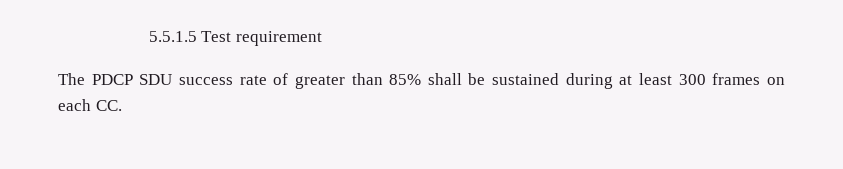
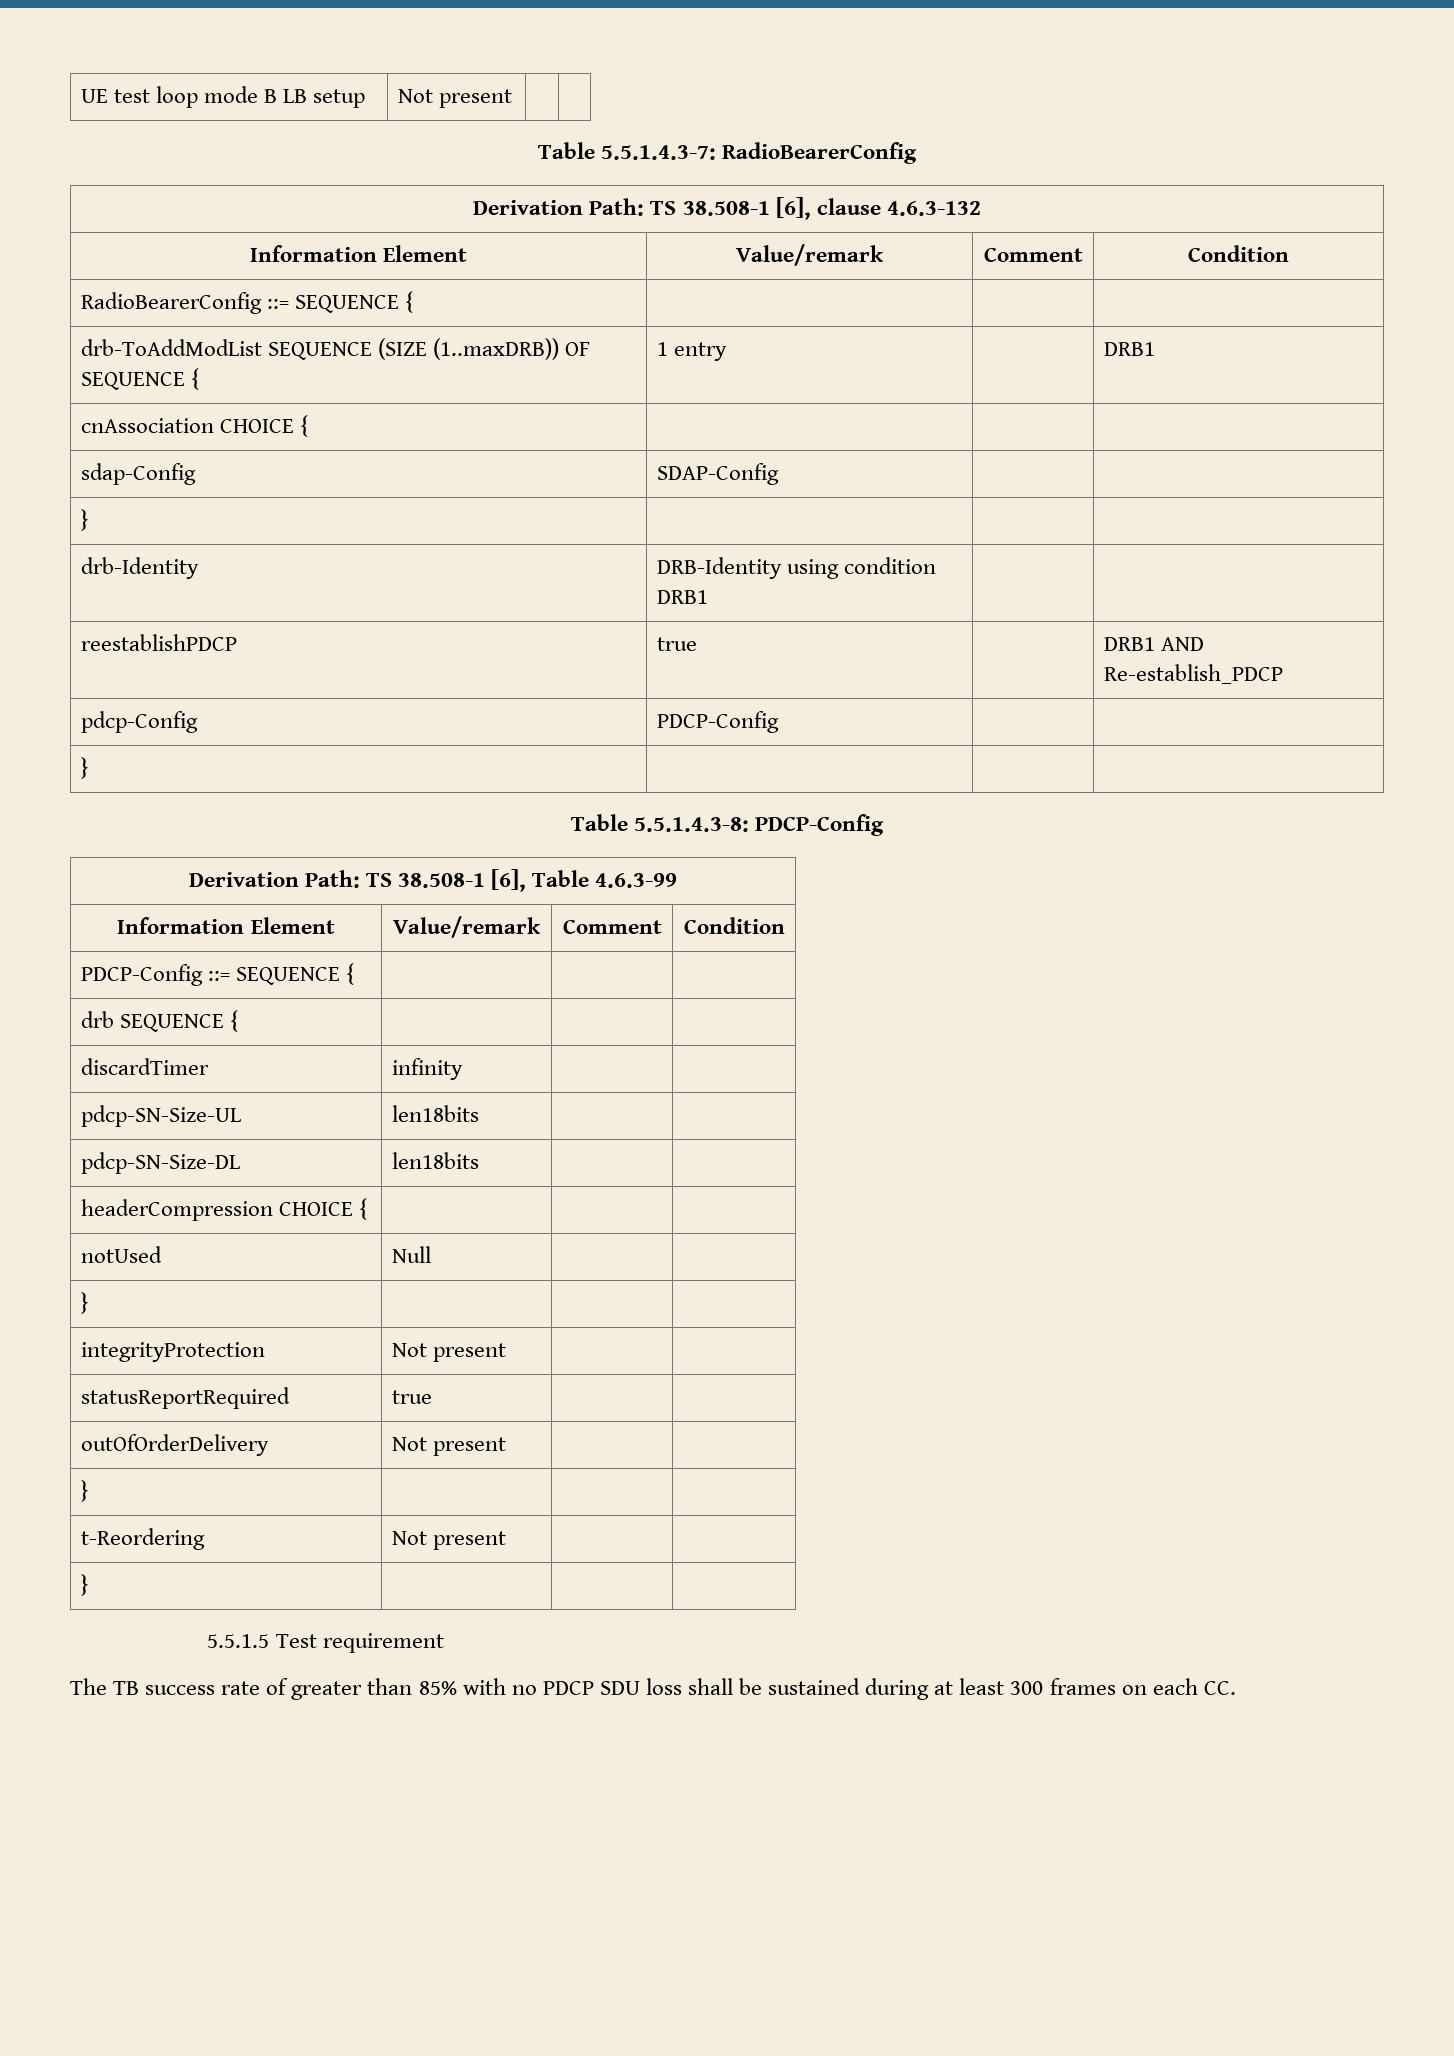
(148, 36) none -> [80,86,366,108] [397,89,512,108] [537,142,918,164] [473,197,981,220] [249,245,468,262] [736,244,884,266] [983,247,1083,262] [1188,245,1289,262] [80,291,413,314] [80,338,590,360] [80,368,199,390] [656,342,727,361] [1103,342,1155,356] [80,415,308,437] [80,463,196,485] [656,463,779,485] [80,509,89,531] [80,557,199,579] [656,557,936,579] [656,590,708,604] [80,634,237,651] [656,637,697,651] [1103,637,1204,651] [1103,664,1283,684] [80,711,198,733] [656,711,779,733] [80,757,89,779] [570,814,885,836] [188,869,678,892] [117,917,335,934] [393,916,541,938] [562,919,662,934] [683,917,785,934] [80,963,354,986] [80,1010,238,1032] [80,1058,209,1075] [391,1058,463,1080] [80,1105,241,1127] [391,1105,479,1122] [80,1152,240,1174] [391,1152,479,1169] [80,1198,367,1221] [80,1246,162,1263] [391,1246,431,1263] [80,1292,89,1314] [80,1342,265,1362] [391,1343,506,1362] [80,1387,290,1409] [391,1390,432,1404] [80,1434,269,1456] [391,1437,506,1456] [80,1480,89,1502] [80,1528,205,1550] [391,1531,506,1550] [80,1574,89,1596] UE test loop mode B LB setup | Not present | | // Table 5.5.1.4.3-7: RadioBearerConfig // Derivation Path: TS 38.508-1 [6], clause 4.6.3-132 // Information Element | Value/remark | Comment | Condition // RadioBearerConfig ::= SEQUENCE { | | | // drb-ToAddModList SEQUENCE (SIZE (1..maxDRB)) OF SEQUENCE { | 1 entry | | DRB1 // cnAssociation CHOICE { | | | // sdap-Config | SDAP-Config | | // } | | | // drb-Identity | DRB-Identity using condition DRB1 | | // reestablishPDCP | true | | DRB1 AND Re-establish_PDCP // pdcp-Config | PDCP-Config | | // } | | | // Table 5.5.1.4.3-8: PDCP-Config // Derivation Path: TS 38.508-1 [6], Table 4.6.3-99 // Information Element | Value/remark | Comment | Condition // PDCP-Config ::= SEQUENCE { | | | // drb SEQUENCE { | | | // discardTimer | infinity | | // pdcp-SN-Size-UL | len18bits | | // pdcp-SN-Size-DL | len18bits | | // headerCompression CHOICE { | | | // notUsed | Null | | // } | | | // integrityProtection | Not present | | // statusReportRequired | true | | // outOfOrderDelivery | Not present | | // } | | | // t-Reordering | Not present | | // } | | | //
[91,74,173,85] PDCP SDU -> [113,1681,140,1695] TB
(422, 79) none -> [462,1678,682,1695] with no PDCP SDU loss

